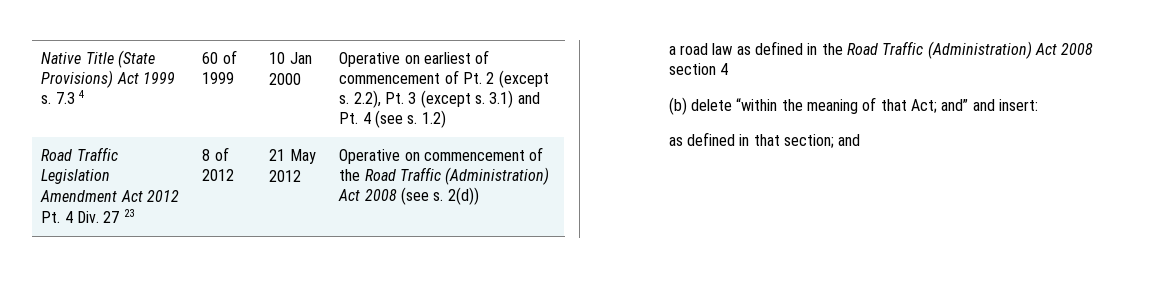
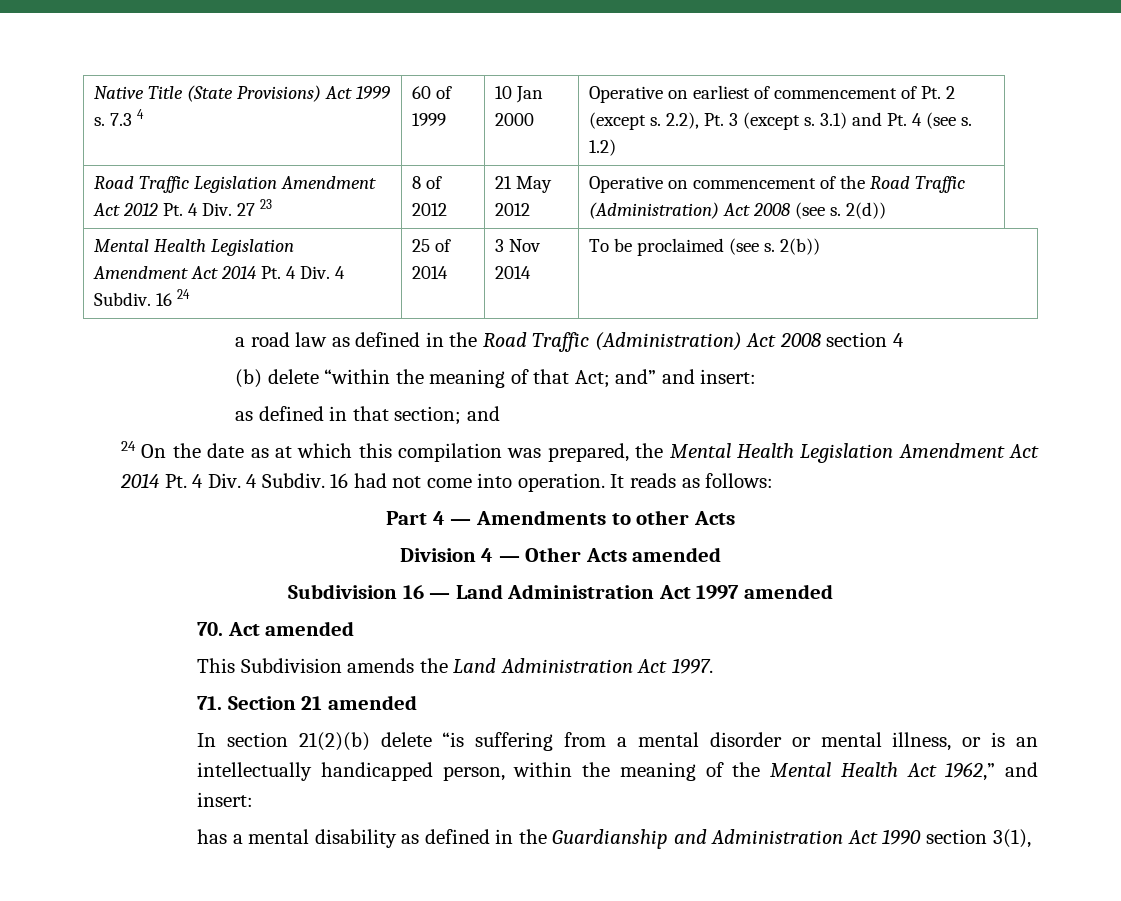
(479, 196) none -> [94,239,295,256] [93,266,346,279] [94,289,191,306] [412,239,452,252] [412,266,449,279] [495,239,542,252] [495,266,532,279] [589,238,821,256] // Mental Health Legislation Amendment Act 2014 Pt. 4 Div. 4 Subdiv. 16 24 | 25 of 2014 | 3 Nov 2014 | To be proclaimed (see s. 2(b))
(861, 140) none -> [121,441,1040,463] [120,473,774,492] [386,510,735,525] [399,547,722,562] [288,584,833,600] [197,621,355,636] [197,658,713,674] [197,695,417,710] [197,732,1039,751] [197,762,1038,781] [197,792,254,807] [197,829,1031,849] // 24 On the date as at which this compilation was prepared, the Mental Health Legislation Amendment Act 2014 Pt. 4 Div. 4 Subdiv. 16 had not come into operation. It reads as follows: // Part 4 — Amendments to other Acts // Division 4 — Other Acts amended // Subdivision 16 — Land Administration Act 1997 amended // 70. Act amended // This Subdivision amends the Land Administration Act 1997. // 71. Section 21 amended // In section 21(2)(b) delete “is suffering from a mental disorder or mental illness, or is an intellectually handicapped person, within the meaning of the Mental Health Act 1962,” and insert: // has a mental disability as defined in the Guardianship and Administration Act 1990 section 3(1),

